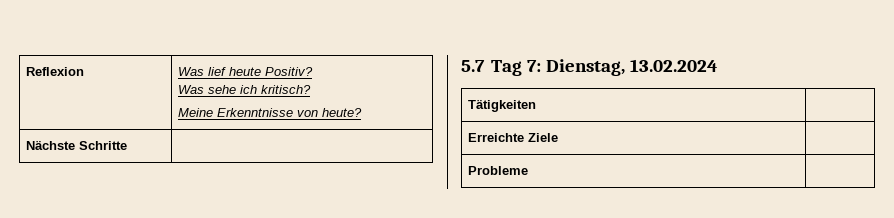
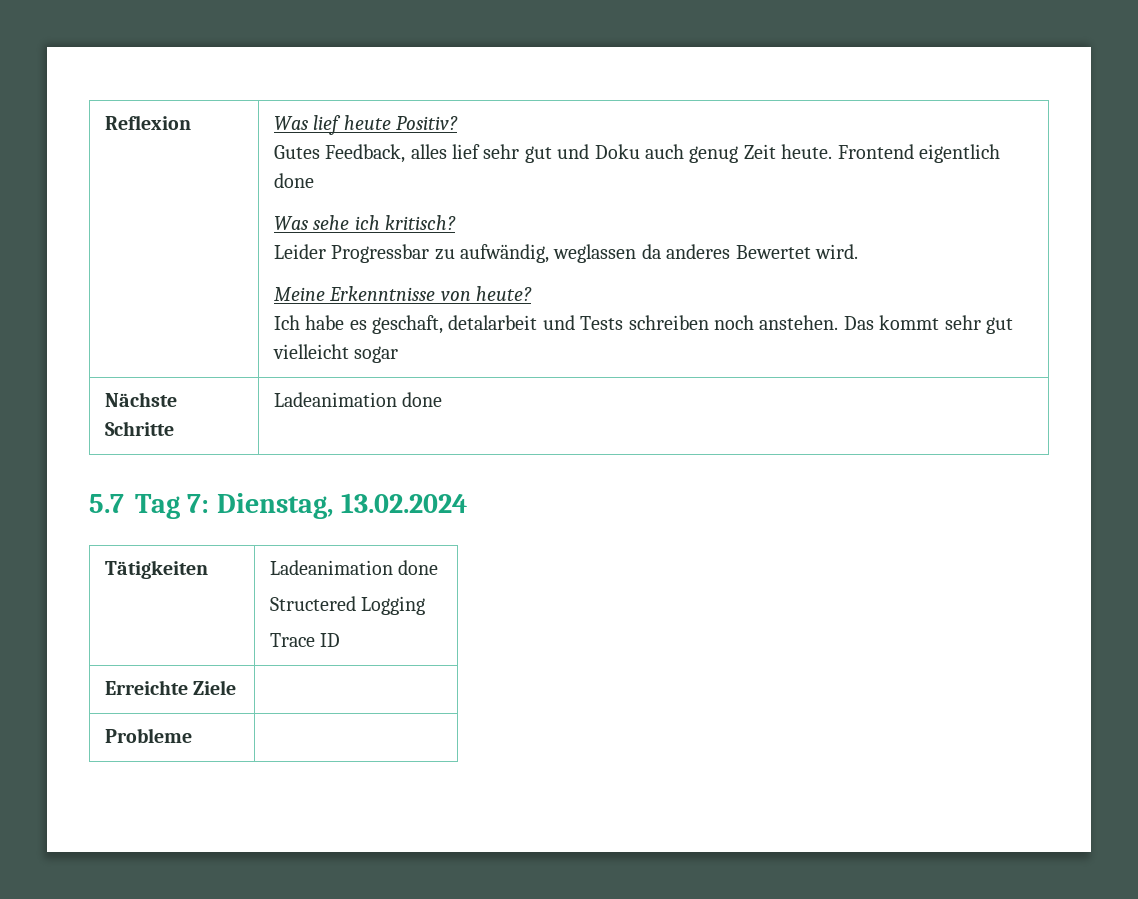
[177,85,311,94] [177,108,362,117] Was sehe ich kritisch? // Meine Erkenntnisse von heute? -> [273,144,1000,163] [273,173,314,188] [273,215,456,230] [273,244,858,263] [273,286,532,301] [273,315,1013,334] [272,344,399,363] Gutes Feedback, alles lief sehr gut und Doku auch genug Zeit heute. Frontend eigentlich done // Was sehe ich kritisch? // Leider Progressbar zu aufwändig, weglassen da anderes Bewertet wird. // Meine Erkenntnisse von heute? // Ich habe es geschaft, detalarbeit und Tests schreiben noch anstehen. Das kommt sehr gut vielleicht sogar
(127, 145) none -> [273,392,443,407] Ladeanimation done
(536, 105) none -> [269,560,439,575] [269,596,426,615] [269,633,341,647] Ladeanimation done // Structered Logging // Trace ID

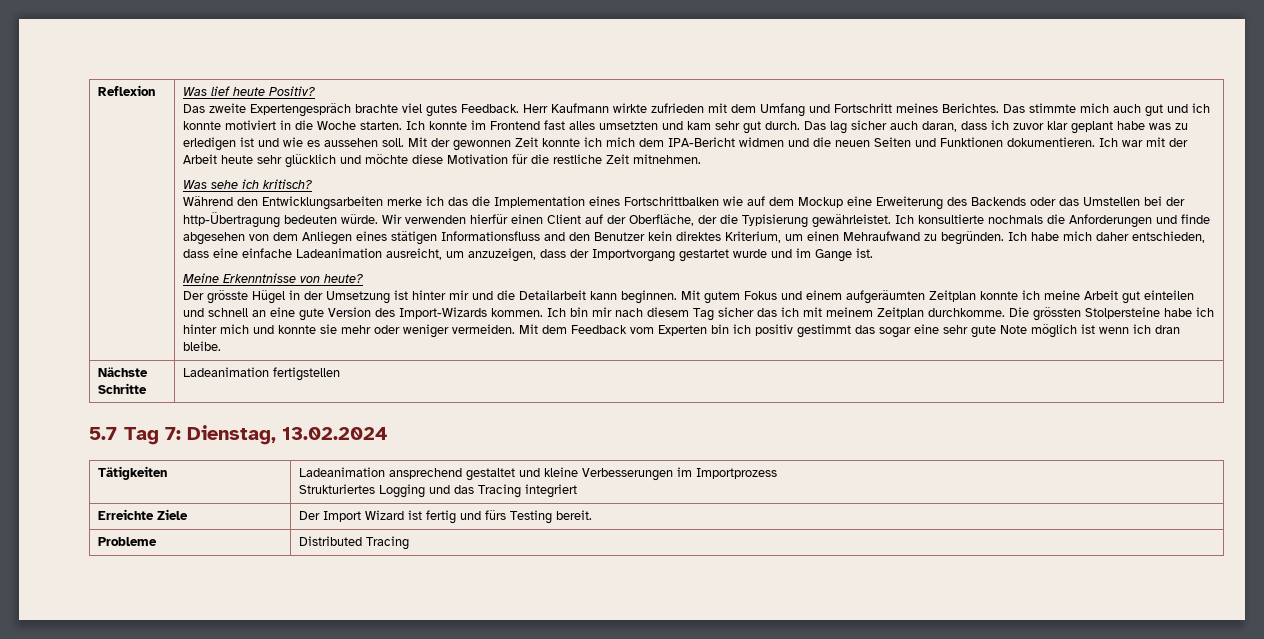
[273,144,1000,163] [273,173,314,188] [273,215,456,230] [273,244,858,263] [273,286,532,301] [273,315,1013,334] [272,344,399,363] Gutes Feedback, alles lief sehr gut und Doku auch genug Zeit heute. Frontend eigentlich done // Was sehe ich kritisch? // Leider Progressbar zu aufwändig, weglassen da anderes Bewertet wird. // Meine Erkenntnisse von heute? // Ich habe es geschaft, detalarbeit und Tests schreiben noch anstehen. Das kommt sehr gut vielleicht sogar -> [182,103,1210,117] [182,120,1188,134] [182,137,1188,151] [182,154,701,168] [182,179,312,189] [182,196,1185,210] [182,212,1210,228] [182,231,1205,245] [182,248,873,262] [182,273,363,283] [182,290,1194,304] [182,307,1214,321] [182,324,1180,338] [182,341,221,351] Das zweite Expertengespräch brachte viel gutes Feedback. Herr Kaufmann wirkte zufrieden mit dem Umfang und Fortschritt meines Berichtes. Das stimmte mich auch gut und ich konnte motiviert in die Woche starten. Ich konnte im Frontend fast alles umsetzten und kam sehr gut durch. Das lag sicher auch daran, dass ich zuvor klar geplant habe was zu erledigen ist und wie es aussehen soll. Mit der gewonnen Zeit konnte ich mich dem IPA-Bericht widmen und die neuen Seiten und Funktionen dokumentieren. Ich war mit der Arbeit heute sehr glücklich und möchte diese Motivation für die restliche Zeit mitnehmen. // Was sehe ich kritisch? // Während den Entwicklungsarbeiten merke ich das die Implementation eines Fortschrittbalken wie auf dem Mockup eine Erweiterung des Backends oder das Umstellen bei der http-Übertragung bedeuten würde. Wir verwenden hierfür einen Client auf der Oberfläche, der die Typisierung gewährleistet. Ich konsultierte nochmals die Anforderungen und finde abgesehen von dem Anliegen eines stätigen Informationsfluss and den Benutzer kein direktes Kriterium, um einen Mehraufwand zu begründen. Ich habe mich daher entschieden, dass eine einfache Ladeanimation ausreicht, um anzuzeigen, dass der Importvorgang gestartet wurde und im Gange ist. // Meine Erkenntnisse von heute? // Der grösste Hügel in der Umsetzung ist hinter mir und die Detailarbeit kann beginnen. Mit gutem Fokus und einem aufgeräumten Zeitplan konnte ich meine Arbeit gut einteilen und schnell an eine gute Version des Import-Wizards kommen. Ich bin mir nach diesem Tag sicher das ich mit meinem Zeitplan durchkomme. Die grössten Stolpersteine habe ich hinter mich und konnte sie mehr oder weniger vermeiden. Mit dem Feedback vom Experten bin ich positiv gestimmt das sogar eine sehr gute Note möglich ist wenn ich dran bleibe.
[402,392,443,407] done -> [272,367,340,381] fertigstellen
[398,560,439,575] [269,596,426,615] [269,633,341,647] [104,680,237,695] done // Structered Logging // Trace ID // Erreichte Ziele | -> [388,467,777,481] [298,484,577,498] [97,509,188,520] [298,510,592,524] ansprechend gestaltet und kleine Verbesserungen im Importprozess // Strukturiertes Logging und das Tracing integriert // Erreichte Ziele | Der Import Wizard ist fertig und fürs Testing bereit.
(192, 735) none -> [298,536,409,550] Distributed Tracing

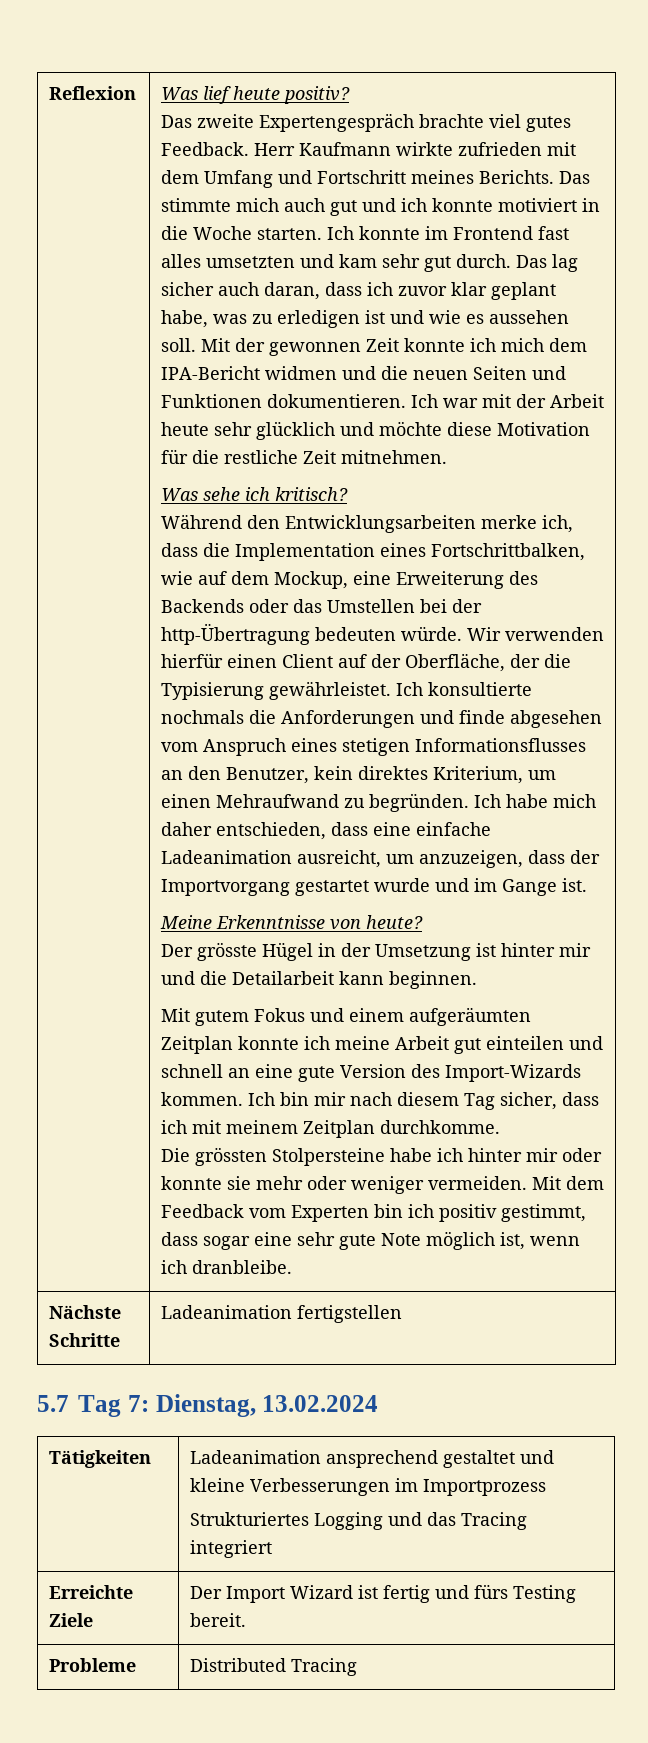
[268,86,315,96] Positiv? -> [283,86,350,104] positiv?
[941,103,999,113] Berichtes. -> [478,170,554,184] Berichts.
[1116,121,1145,130] habe -> [160,310,208,328] habe,
[425,196,468,206] ich das -> [541,515,573,533] [160,543,198,557] ich, dass
[623,196,719,206] Fortschrittbalken -> [430,543,585,561] Fortschrittbalken,
[797,197,843,208] Mockup -> [273,571,348,589] Mockup,
[248,231,645,245] von dem Anliegen eines stätigen Informationsfluss and den Benutzer -> [160,738,586,756] [160,766,309,784] vom Anspruch eines stetigen Informationsflusses an den Benutzer,
(677, 297) none -> (477, 980) //
[717,307,777,317] sicher das -> [499,1092,599,1110] sicher, dass
(1005, 312) none -> (500, 1127) //
[219,324,274,334] mich und -> [525,1148,602,1162] mir oder
[796,324,875,338] gestimmt das -> [500,1204,586,1222] [160,1232,198,1246] gestimmt, dass
[1080,324,1095,334] ist -> [499,1232,525,1250] ist,
[1154,325,1180,334] [182,341,221,351] dran bleibe. -> [191,1260,292,1274] dranbleibe.

